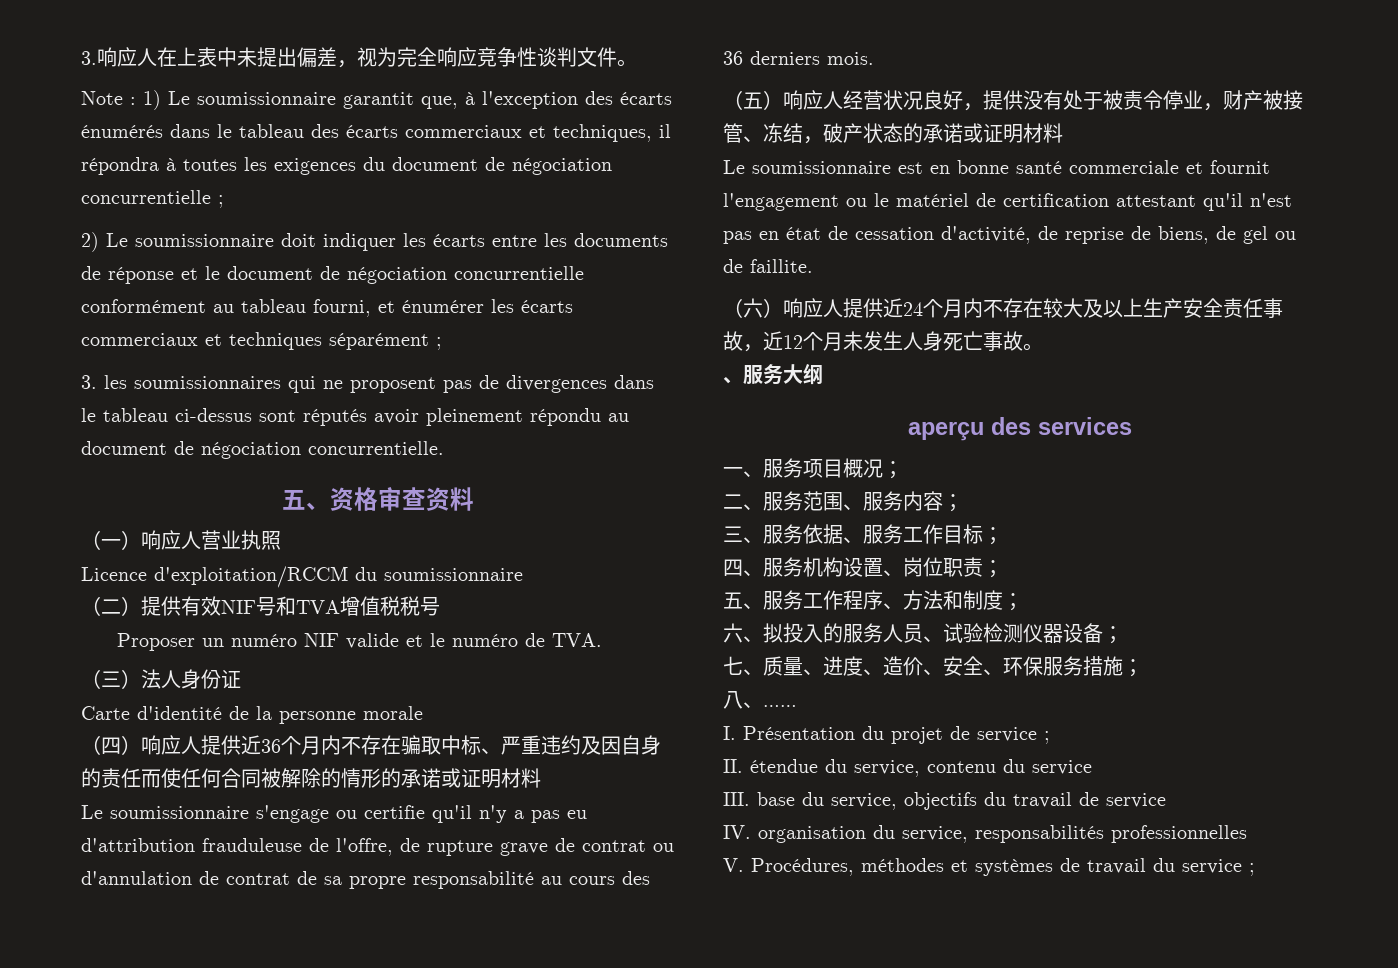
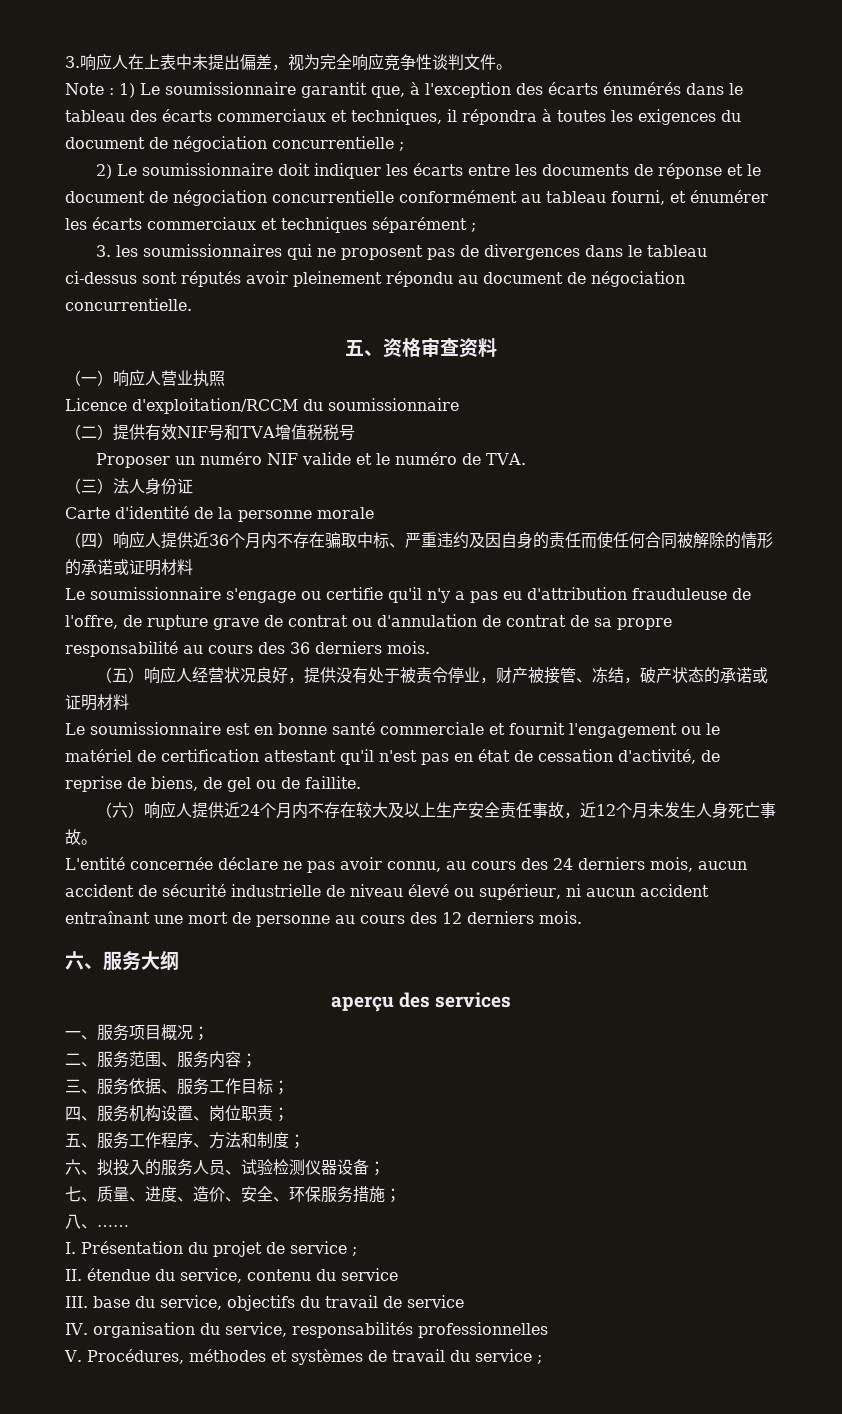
(1043, 347) none -> [65,857,747,873] [65,884,709,900] [65,911,582,927] [65,951,84,970] L'entité concernée déclare ne pas avoir connu, au cours des 24 derniers mois, aucun accident de sécurité industrielle de niveau élevé ou supérieur, ni aucun accident entraînant une mort de personne au cours des 12 derniers mois. // 六

